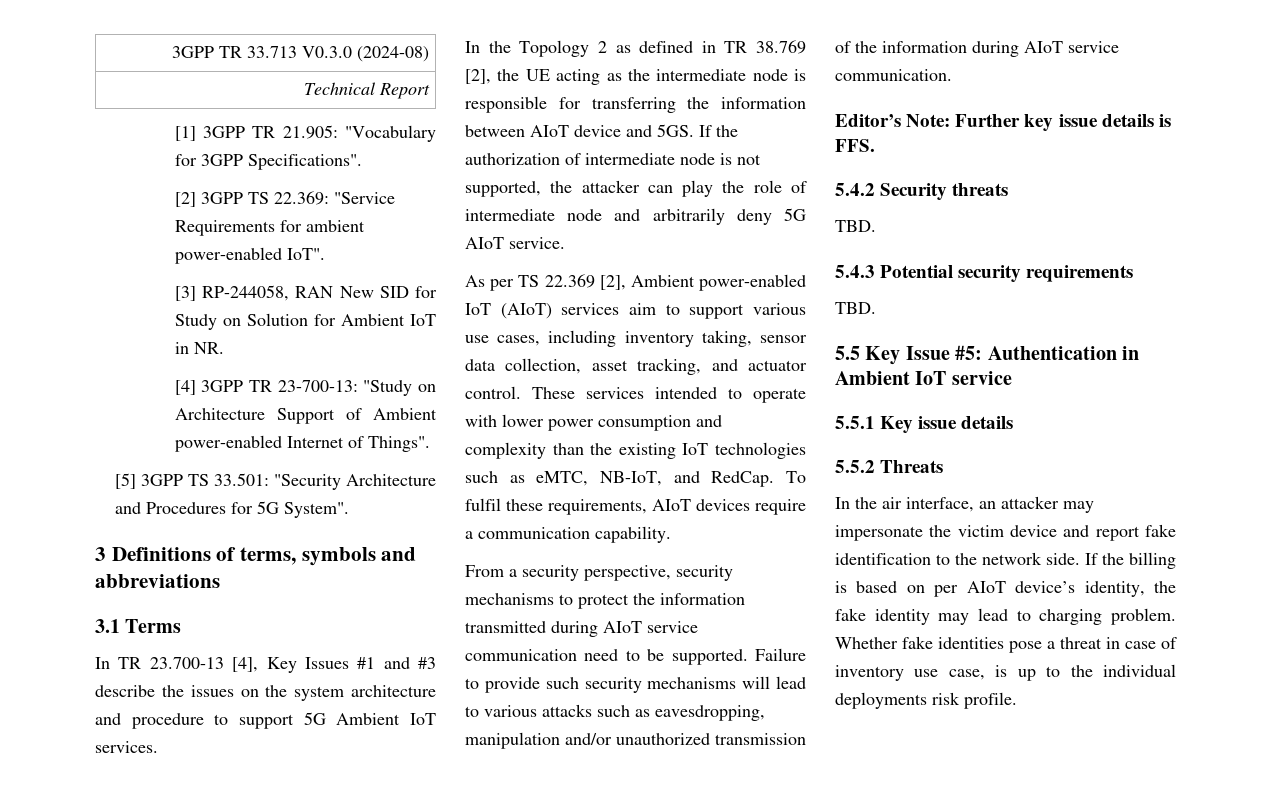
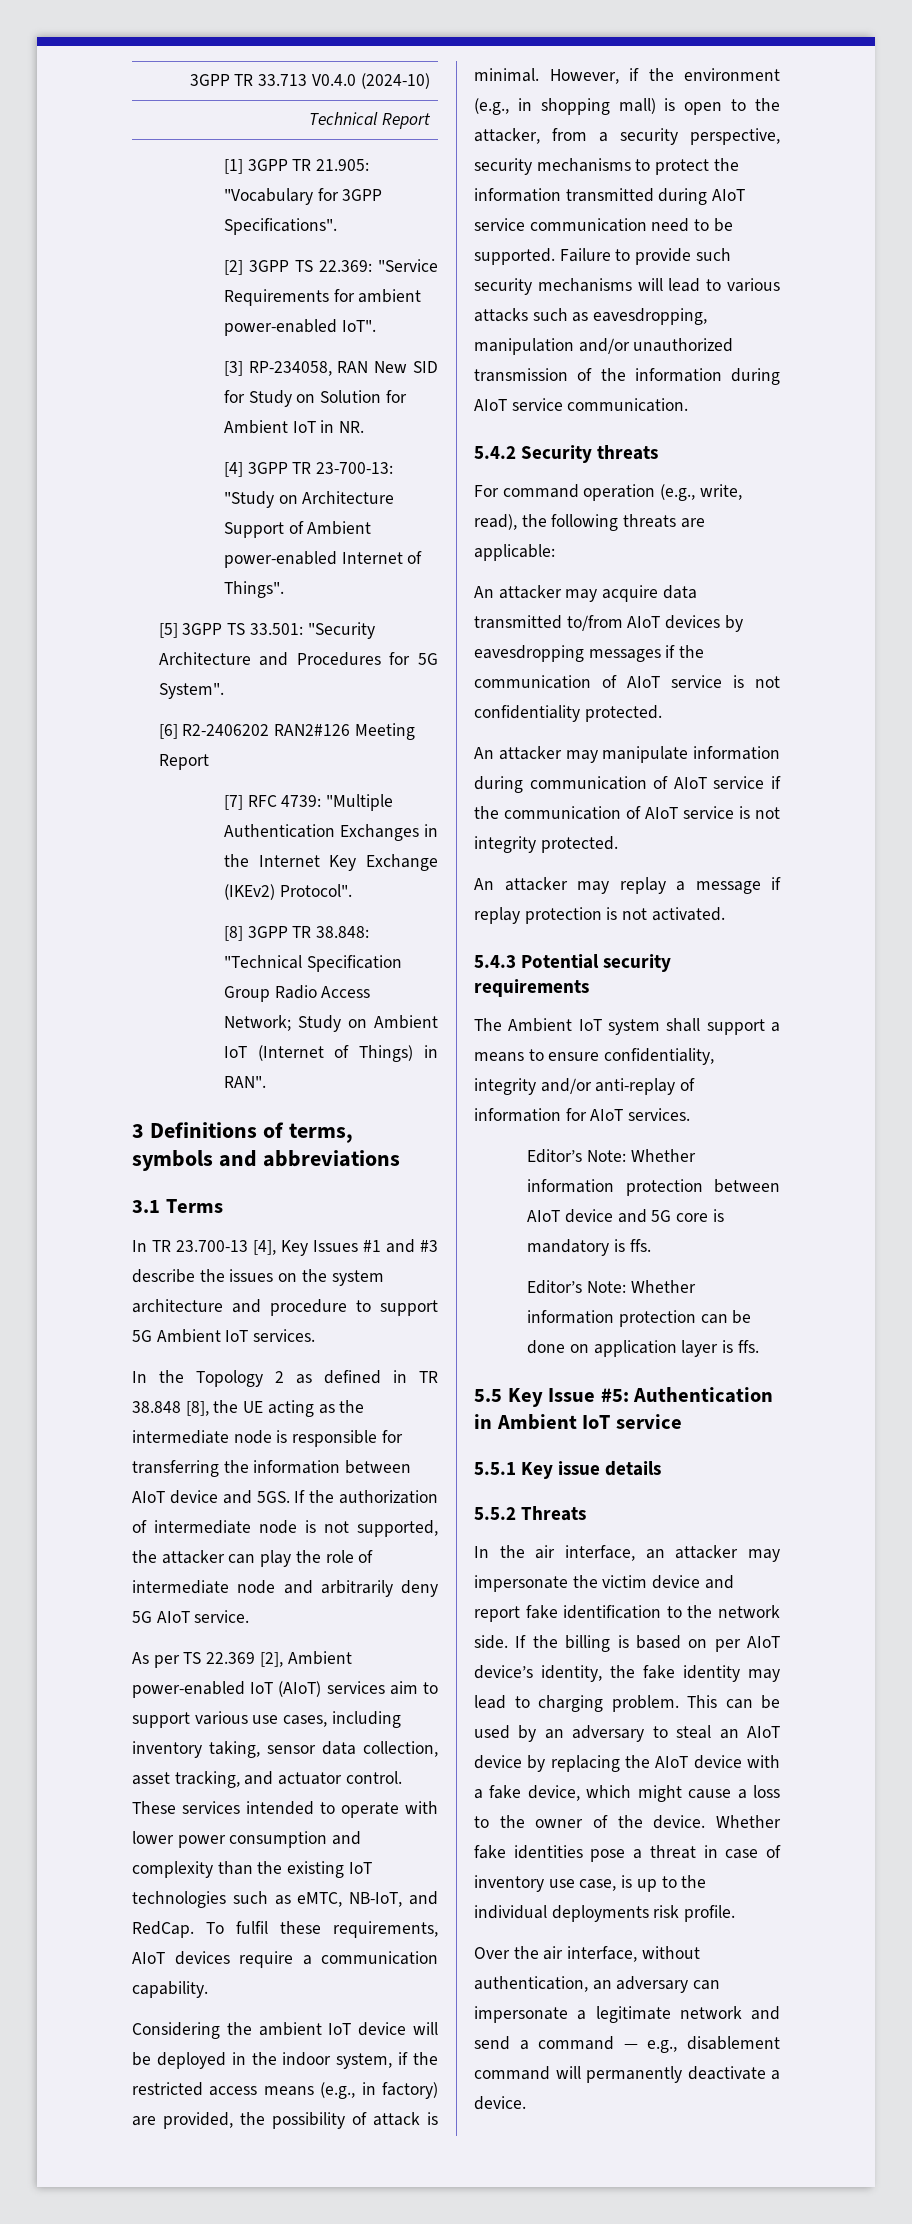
[301,46,429,62] V0.3.0 (2024-08) -> [311,73,430,89] V0.4.0 (2024-10)
[202,285,290,301] RP-244058, -> [248,361,332,376] RP-234058,
(349, 510) none -> [158,723,415,740] [158,754,209,770] [223,794,393,811] [223,824,438,841] [223,854,438,871] [223,884,352,900] [223,926,369,941] [223,955,402,972] [223,985,371,1002] [223,1015,438,1032] [223,1045,438,1062] [223,1076,266,1088] // [6] R2-2406202 RAN2#126 Meeting Report // [7] RFC 4739: "Multiple Authentication Exchanges in the Internet Key Exchange (IKEv2) Protocol". // [8] 3GPP TR 38.848: "Technical Specification Group Radio Access Network; Study on Ambient IoT (Internet of Things) in RAN".
[756,40,806,54] [465,69,491,84] 38.769 [2], -> [132,1401,209,1416] 38.848 [8],
[465,565,504,577] From -> [132,2022,439,2039] [132,2052,438,2069] [132,2082,438,2099] [132,2112,438,2129] [474,68,780,84] [474,98,780,115] [474,128,587,144] Considering the ambient IoT device will be deployed in the indoor system, if the restricted access means (e.g., in factory) are provided, the possibility of attack is minimal. However, if the environment (e.g., in shopping mall) is open to the attacker, from
[835,114,1171,131] [835,139,875,152] [835,183,1009,200] [835,220,876,232] [835,265,1134,282] [835,302,876,314] Editor’s Note: Further key issue details is FFS. // 5.4.2 Security threats // TBD. // 5.4.3 Potential security requirements // TBD. -> [474,445,659,463] [474,484,742,501] [474,514,705,531] [474,544,555,561] [474,585,697,602] [474,615,743,632] [474,645,705,662] [474,675,780,689] [474,705,662,722] [474,746,780,763] [474,776,781,793] [474,806,780,820] [474,836,618,853] [474,877,781,894] [474,907,725,924] [474,954,672,972] [474,979,589,997] [474,1018,780,1035] [474,1048,715,1065] [474,1078,696,1095] [474,1108,691,1122] [527,1149,696,1163] [527,1179,780,1196] [527,1209,724,1223] [527,1239,651,1256] [527,1280,696,1294] [527,1310,752,1327] [527,1340,759,1357] 5.4.2 Security threats // For command operation (e.g., write, read), the following threats are applicable: // An attacker may acquire data transmitted to/from AIoT devices by eavesdropping messages if the communication of AIoT service is not confidentiality protected. // An attacker may manipulate information during communication of AIoT service if the communication of AIoT service is not integrity protected. // An attacker may replay a message if replay protection is not activated. // 5.4.3 Potential security requirements // The Ambient IoT system shall support a means to ensure confidentiality, integrity and/or anti-replay of information for AIoT services. // Editor’s Note: Whether information protection between AIoT device and 5G core is mandatory is ffs. // Editor’s Note: Whether information protection can be done on application layer is ffs.
(1176, 616) none -> [687,1695,780,1709] [474,1725,780,1742] [474,1755,780,1772] [474,1785,780,1802] [474,1815,706,1829] This can be used by an adversary to steal an AIoT device by replacing the AIoT device with a fake device, which might cause a loss to the owner of the device.
(1017, 700) none -> [474,1946,700,1962] [474,1976,721,1993] [474,2006,780,2023] [474,2036,780,2053] [474,2066,780,2083] [474,2096,526,2110] // Over the air interface, without authentication, an adversary can impersonate a legitimate network and send a command — e.g., disablement command will permanently deactivate a device.

